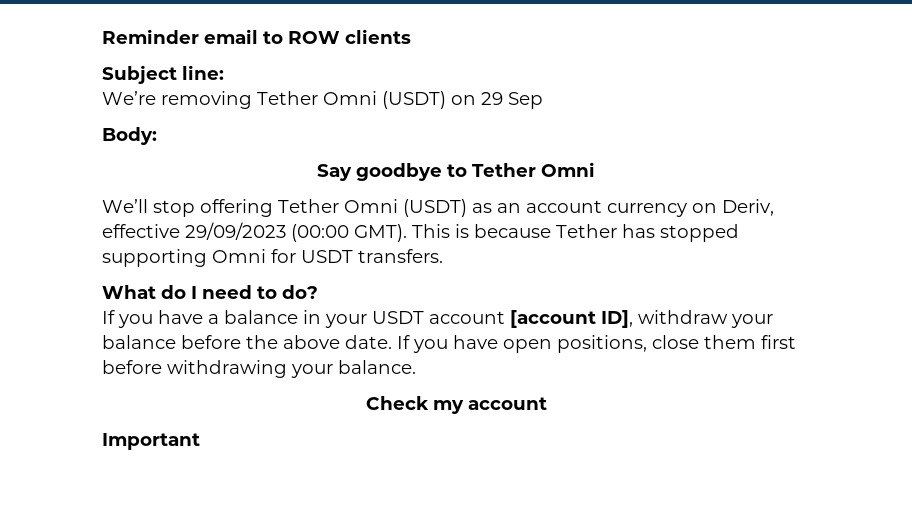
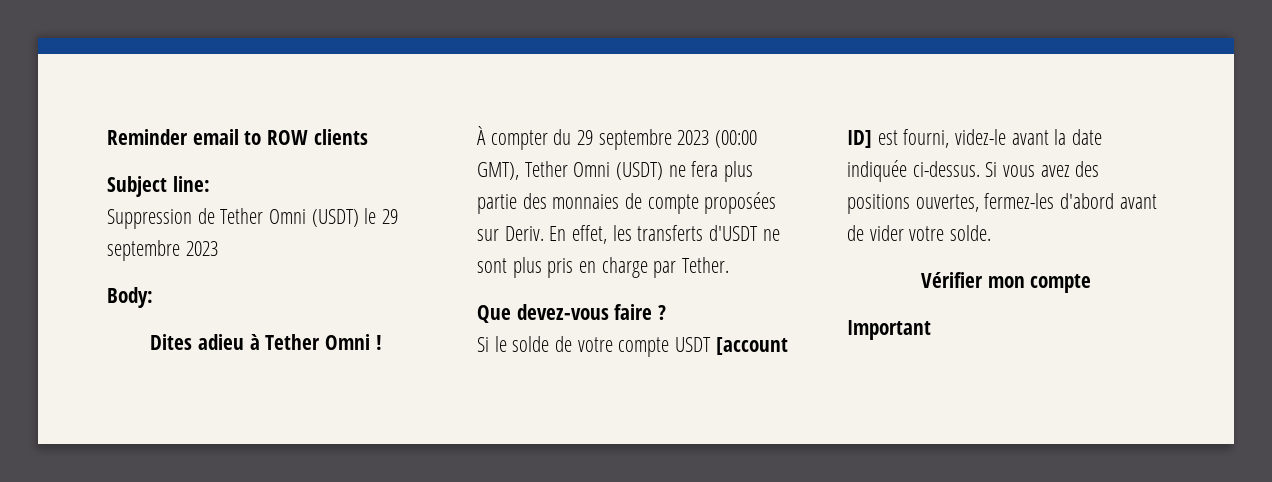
[102,91,543,109] [102,127,157,145] [317,162,595,181] [102,199,774,217] [102,222,739,242] [102,249,443,267] [102,285,318,299] [102,310,773,328] [102,335,796,353] [102,360,416,378] [365,396,547,414] We’re removing Tether Omni (USDT) on 29 Sep // Body: // Say goodbye to Tether Omni // We’ll stop offering Tether Omni (USDT) as an account currency on Deriv, effective 29/09/2023 (00:00 GMT). This is because Tether has stopped supporting Omni for USDT transfers. // What do I need to do? // If you have a balance in your USDT account [account ID], withdraw your balance before the above date. If you have open positions, close them first before withdrawing your balance. // Check my account -> [107,208,398,229] [107,240,218,261] [107,287,153,308] [150,334,382,350] [477,126,758,150] [477,161,753,182] [477,192,777,214] [477,225,780,244] [477,257,730,278] [477,304,667,323] [477,336,788,357] [847,129,1103,148] [847,160,1100,182] [847,193,1157,214] [847,225,992,241] [920,272,1092,293] Suppression de Tether Omni (USDT) le 29 septembre 2023 // Body: // Dites adieu à Tether Omni ! // À compter du 29 septembre 2023 (00:00 GMT), Tether Omni (USDT) ne fera plus partie des monnaies de compte proposées sur Deriv. En effet, les transferts d'USDT ne sont plus pris en charge par Tether. // Que devez-vous faire ? // Si le solde de votre compte USDT [account ID] est fourni, videz-le avant la date indiquée ci-dessus. Si vous avez des positions ouvertes, fermez-les d'abord avant de vider votre solde. // Vérifier mon compte

